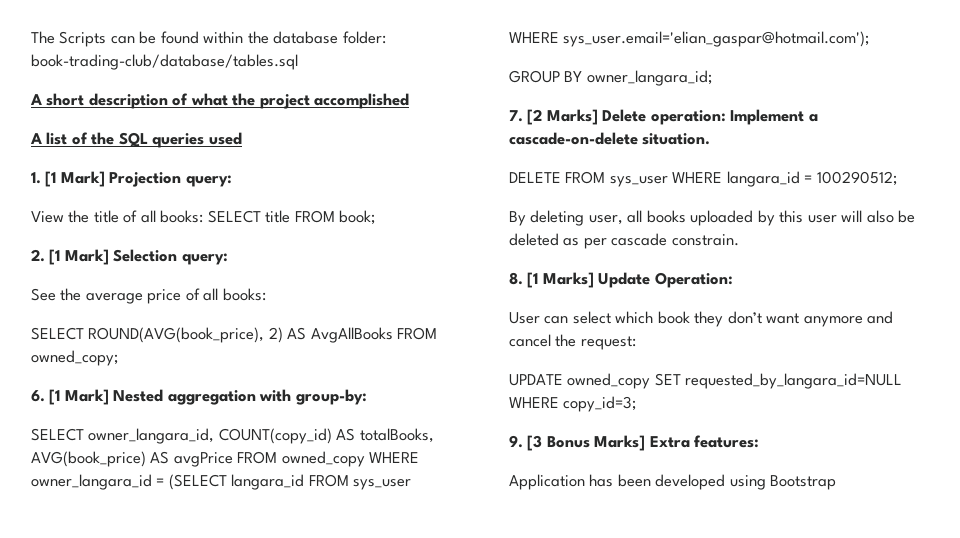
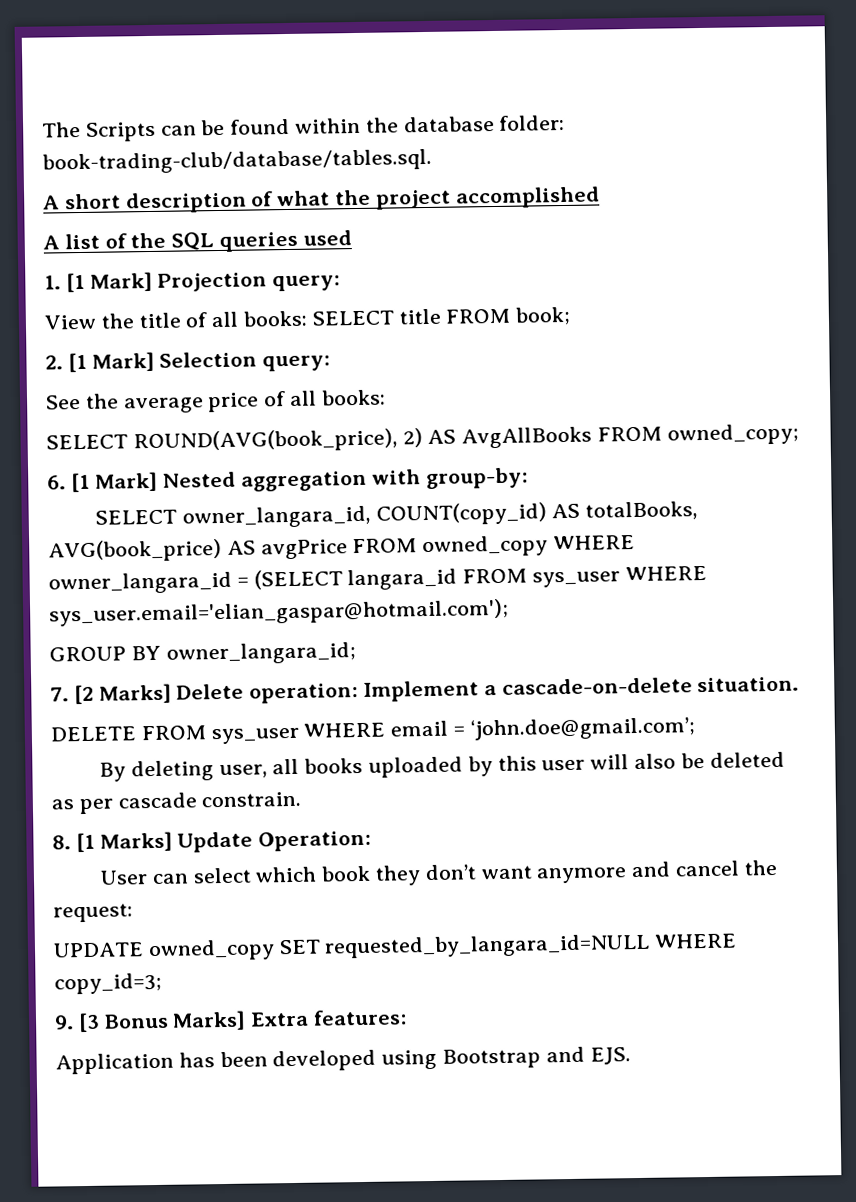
[31,54,298,70] book-trading-club/database/tables.sql -> [42,148,432,175] book-trading-club/database/tables.sql.
[726,171,897,187] langara_id = 100290512; -> [390,717,696,741] email = ‘john.doe@gmail.com’;
(837, 482) none -> [545,1046,631,1065] and EJS.

